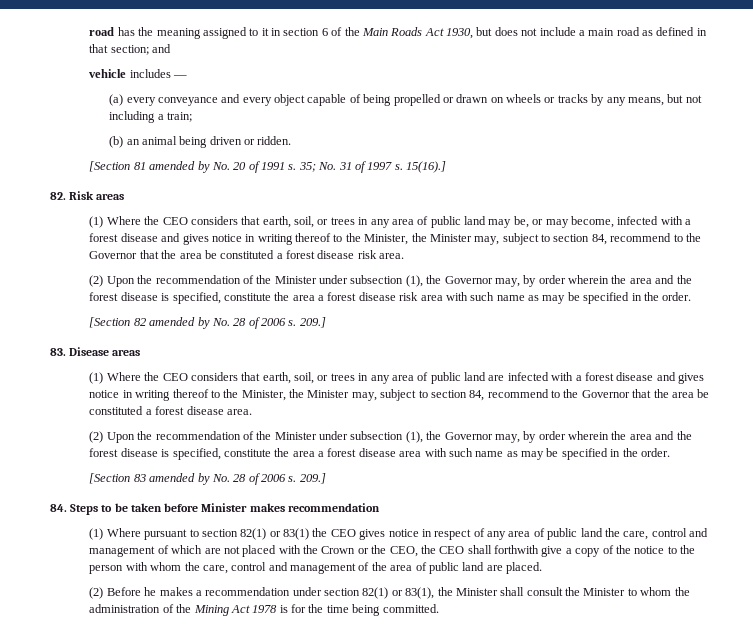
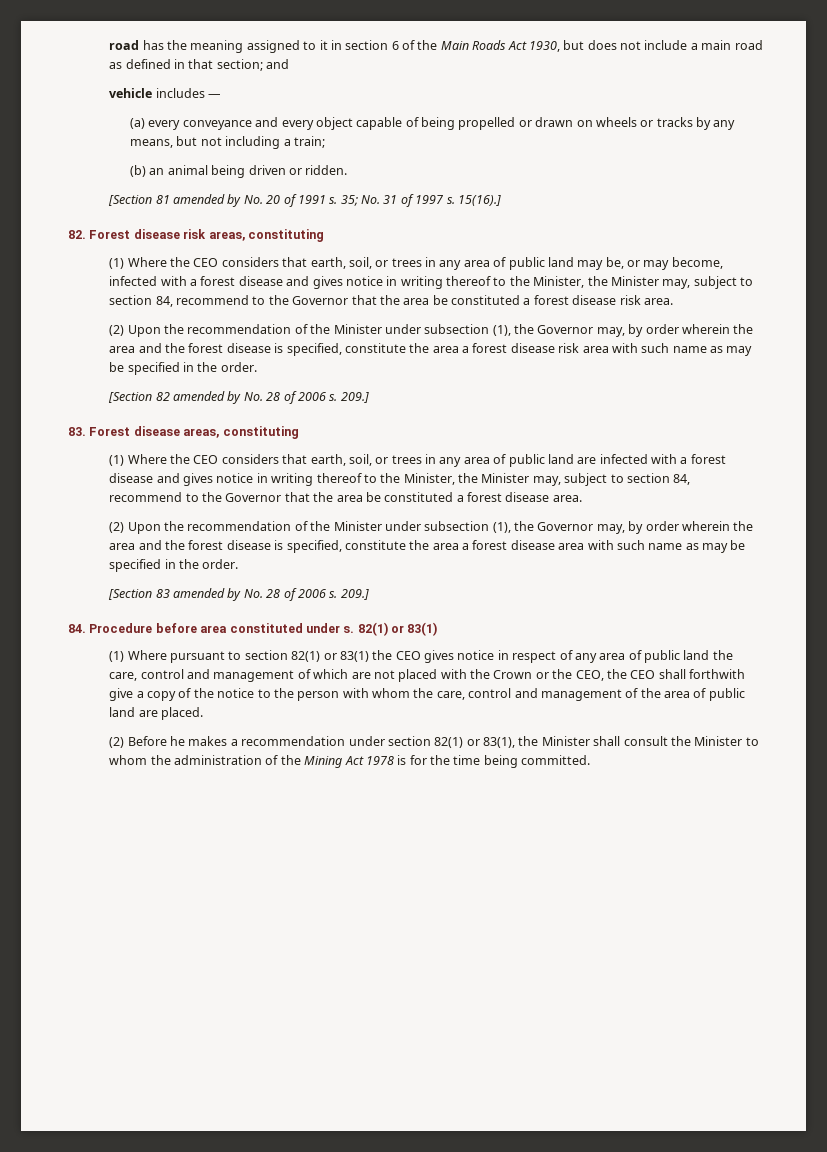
[69,191,125,200] Risk areas -> [89,229,324,242] Forest disease risk areas, constituting
[69,347,141,356] Disease areas -> [89,426,299,439] Forest disease areas, constituting
[70,503,380,515] Steps to be taken before Minister makes recommendation -> [89,622,438,636] Procedure before area constituted under s. 82(1) or 83(1)

